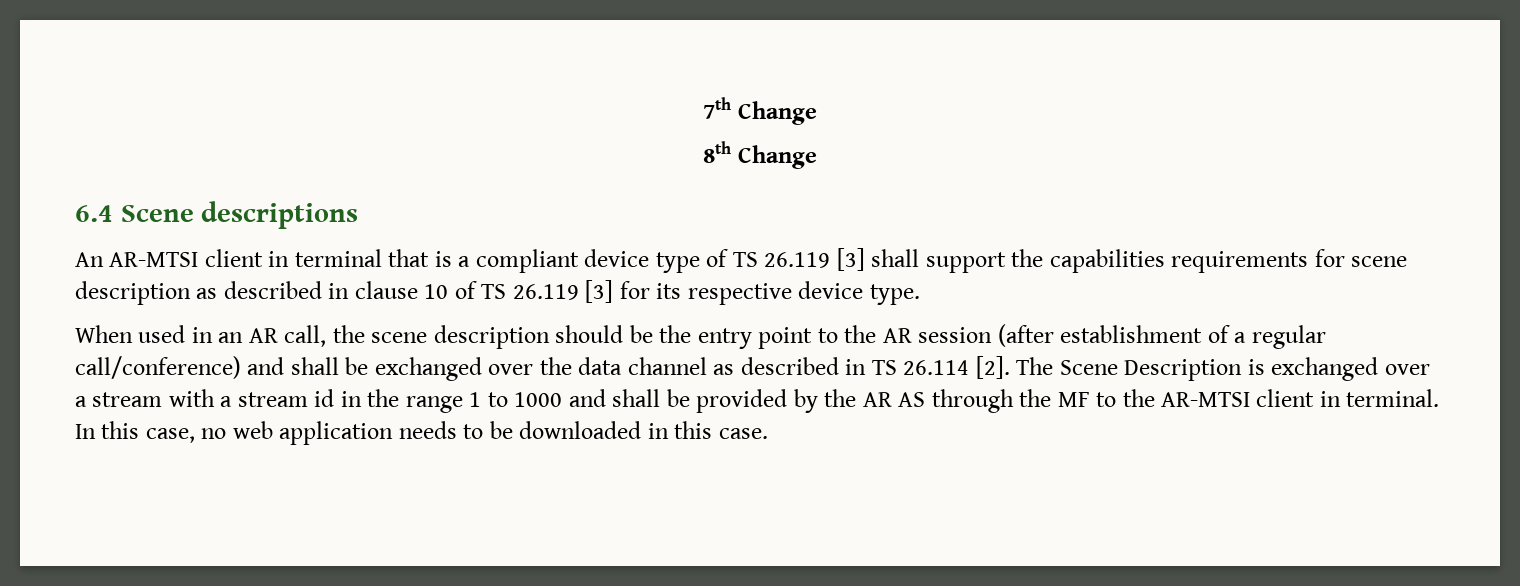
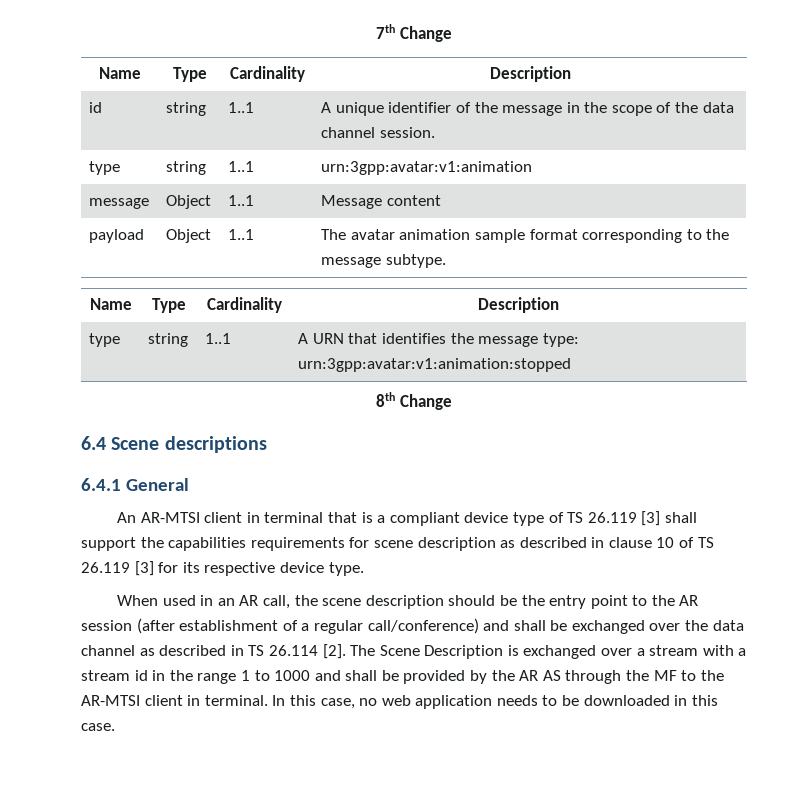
(817, 113) none -> [99,67,141,79] [172,67,207,82] [229,66,305,82] [489,66,571,82] [89,102,103,113] [166,102,207,116] [228,102,255,113] [321,102,734,116] [321,127,435,138] [89,161,121,175] [166,161,207,175] [228,161,255,172] [321,161,533,175] [89,198,150,209] [166,195,212,209] [228,195,255,206] [321,195,441,209] [89,229,145,243] [166,229,212,243] [228,229,255,240] [321,229,730,243] [321,254,446,268] [90,298,132,310] [152,298,186,313] [206,297,282,313] [478,297,559,313] [89,333,121,347] [148,333,189,347] [205,333,232,344] [298,333,579,347] [298,358,572,372] // Name | Type | Cardinality | Description // id | string | 1..1 | A unique identifier of the message in the scope of the data channel session. // type | string | 1..1 | urn:3gpp:avatar:v1:animation // message | Object | 1..1 | Message content // payload | Object | 1..1 | The avatar animation sample format corresponding to the message subtype. // Name | Type | Cardinality | Description // type | string | 1..1 | A URN that identifies the message type: urn:3gpp:avatar:v1:animation:stopped
(359, 215) none -> [81,478,189,491] // 6.4.1 General

